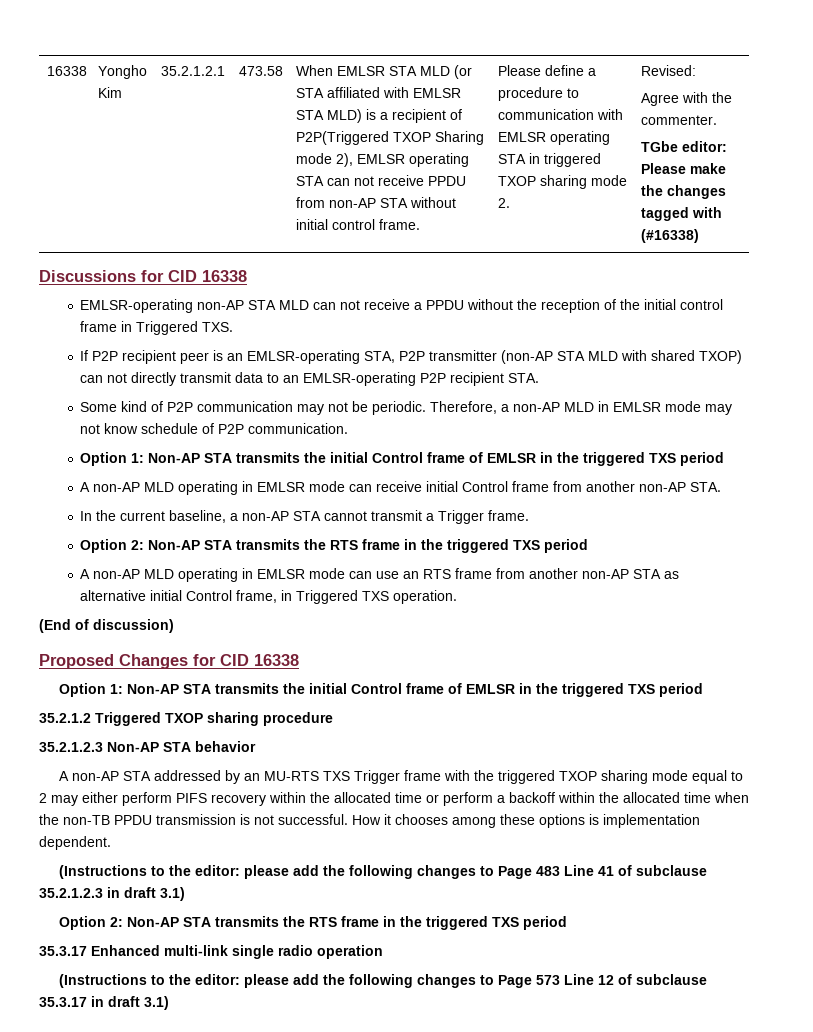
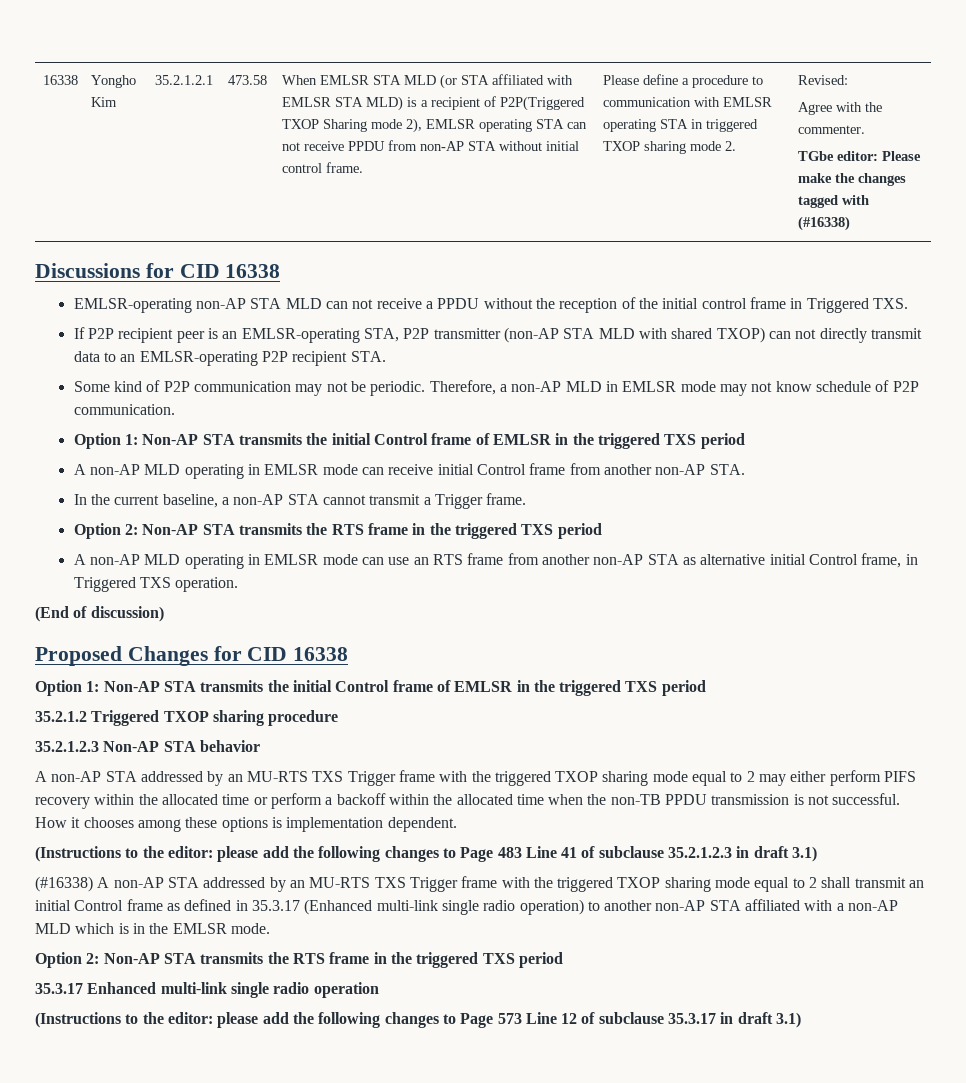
(185, 894) none -> [35,876,925,892] [35,899,899,915] [35,923,270,934] // (#16338) A non-AP STA addressed by an MU-RTS TXS Trigger frame with the triggered TXOP sharing mode equal to 2 shall transmit an initial Control frame as defined in 35.3.17 (Enhanced multi-link single radio operation) to another non-AP STA affiliated with a non-AP MLD which is in the EMLSR mode.

